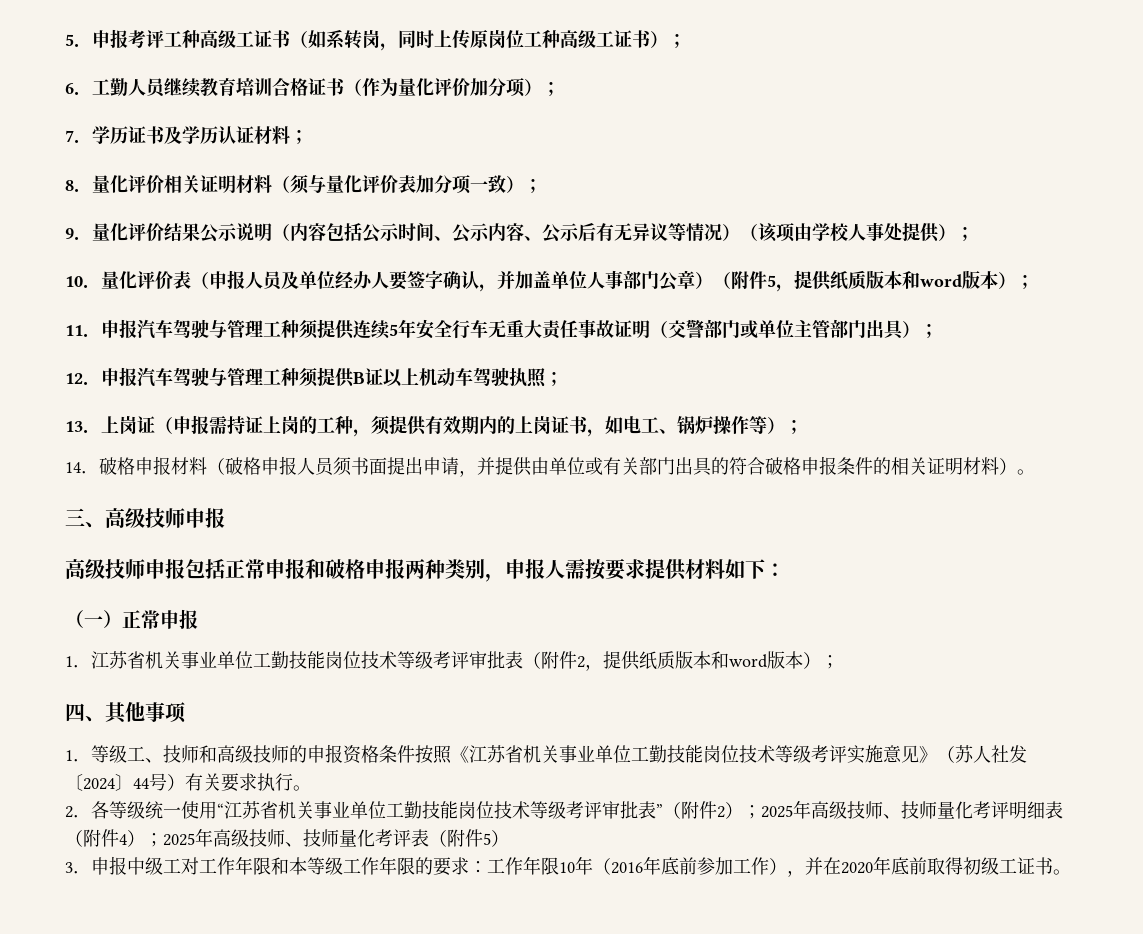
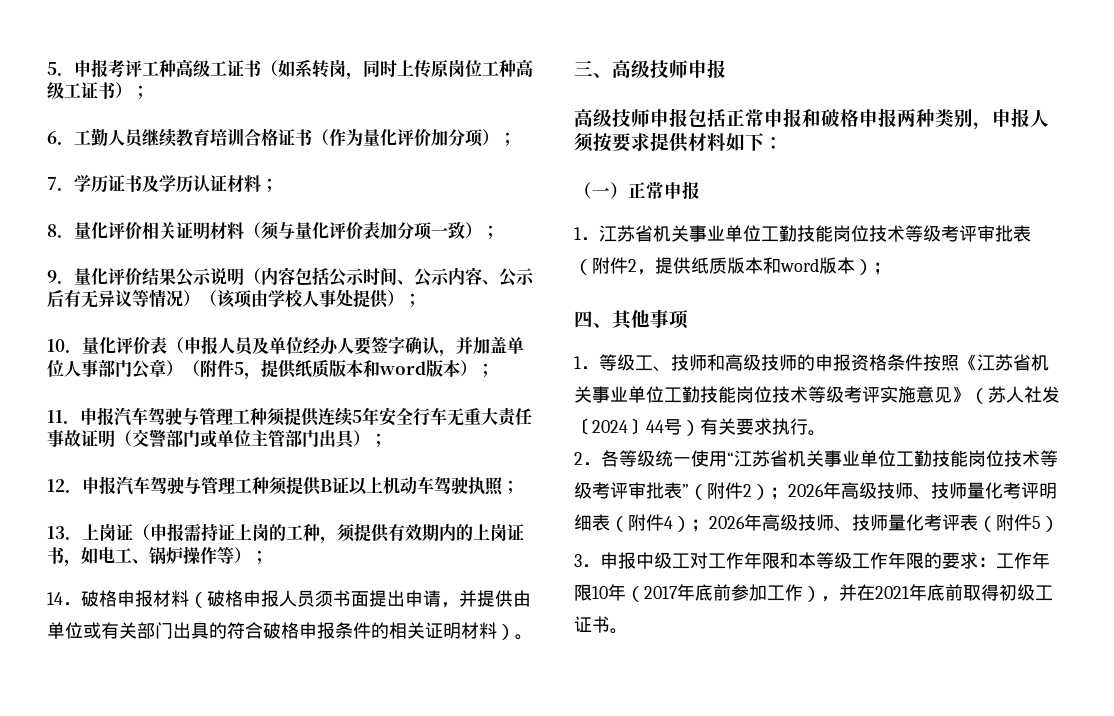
[565,558,585,579] 需 -> [574,132,594,152] 须
[761,805,793,818] 2025 -> [788,484,824,497] 2026
[163,833,195,846] 2025 -> [709,516,745,529] 2026
[611,862,643,874] 2016 -> [644,586,678,599] 2017
[841,862,873,874] 2020 -> [875,586,909,599] 2021

